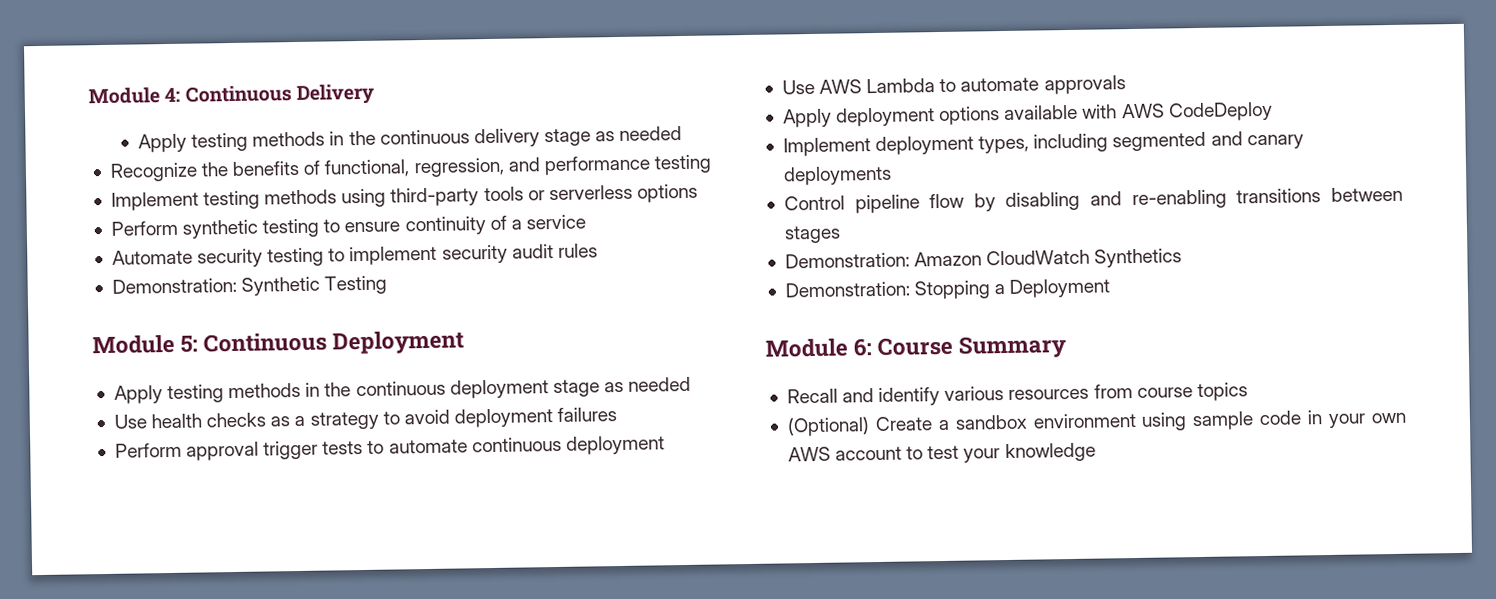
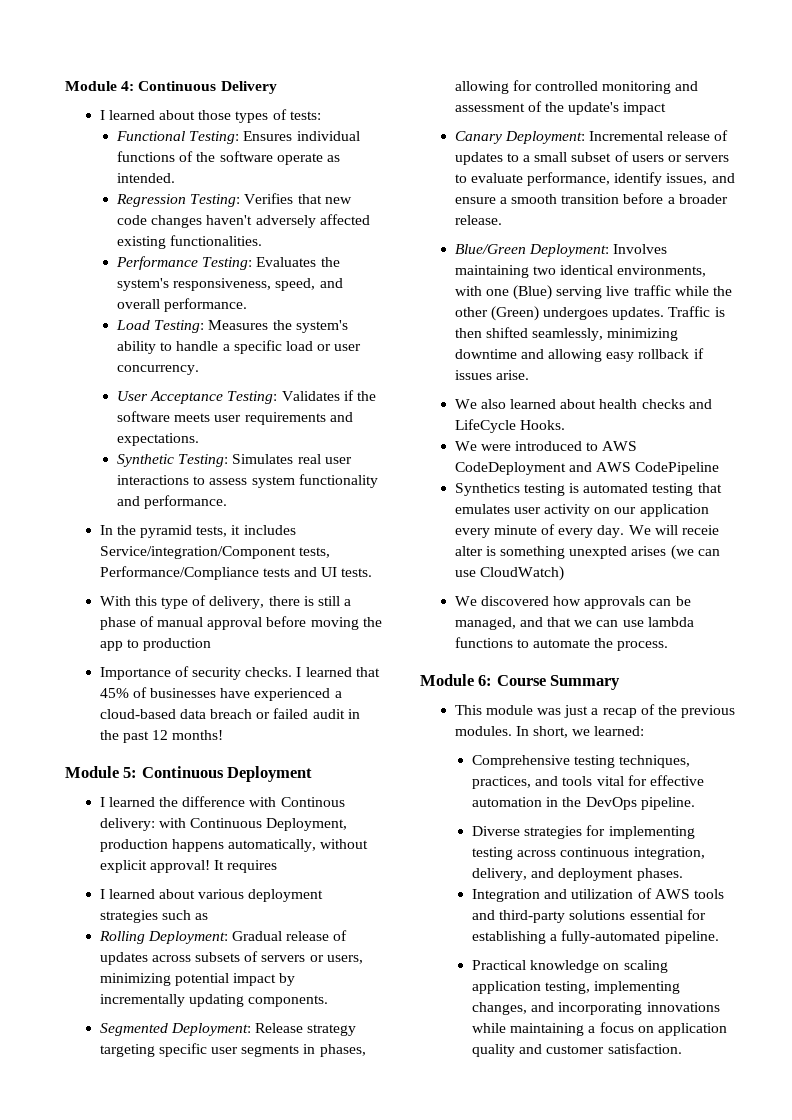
[137,125,683,153] [109,154,712,182] [110,183,698,211] [110,214,586,239] [111,243,598,268] [111,275,388,296] [92,329,465,355] [113,376,692,404] [113,407,618,430] [114,435,665,461] [781,75,1126,95] [782,101,1273,128] [782,131,1304,157] [782,165,892,186] [783,186,1403,214] [783,225,841,244] [784,248,1183,269] [784,278,1111,300] [765,335,1067,359] [786,382,1248,406] [786,410,1406,437] [787,442,1096,463] Apply testing methods in the continuous delivery stage as needed // Recognize the benefits of functional, regression, and performance testing // Implement testing methods using third-party tools or serverless options // Perform synthetic testing to ensure continuity of a service // Automate security testing to implement security audit rules // Demonstration: Synthetic Testing // Module 5: Continuous Deployment // Apply testing methods in the continuous deployment stage as needed // Use health checks as a strategy to avoid deployment failures // Perform approval trigger tests to automate continuous deployment // Use AWS Lambda to automate approvals // Apply deployment options available with AWS CodeDeploy // Implement deployment types, including segmented and canary deployments // Control pipeline flow by disabling and re-enabling transitions between stages // Demonstration: Amazon CloudWatch Synthetics // Demonstration: Stopping a Deployment // Module 6: Course Summary // Recall and identify various resources from course topics // (Optional) Create a sandbox environment using sample code in your own AWS account to test your knowledge -> [99,109,321,123] [116,131,360,144] [117,151,341,165] [117,173,176,183] [116,193,352,207] [117,214,370,228] [117,235,263,249] [116,256,340,270] [117,278,343,291] [117,298,248,312] [116,320,348,333] [117,340,362,354] [117,365,200,375] [117,390,377,404] [117,411,353,425] [117,433,200,446] [117,454,352,467] [117,474,378,488] [117,495,228,509] [99,525,296,538] [99,546,330,559] [99,566,373,580] [99,595,352,609] [99,616,382,630] [99,638,211,651] [99,666,380,680] [99,687,342,701] [99,708,360,719] [99,730,224,743] [65,766,313,782] [99,796,345,807] [99,818,348,831] [99,839,369,852] [99,860,278,873] [99,889,324,902] [99,910,208,923] [98,930,348,944] [99,951,363,965] [99,973,296,986] [99,994,328,1007] [99,1023,357,1036] [99,1043,366,1057] [454,80,699,94] [454,101,667,115] [454,130,729,144] [454,151,730,165] [454,172,735,186] [454,193,728,204] [454,215,502,225] [454,244,667,257] [454,265,707,278] [454,285,732,300] [454,306,725,321] [454,327,679,341] [454,348,704,362] [454,370,529,380] [454,399,712,409] [454,419,565,433] [454,441,638,451] [454,462,720,475] [454,483,722,496] [454,504,709,517] [454,524,719,538] [454,545,720,560] [454,566,564,581] [454,596,691,609] [454,617,694,630] [454,637,669,651] [420,674,621,690] [454,704,736,718] [454,726,645,738] [472,755,691,768] [472,775,705,789] [472,797,695,810] [472,825,695,839] [472,847,705,860] [472,868,683,881] [472,888,725,902] [472,909,706,923] [472,930,719,944] [472,960,668,973] [472,981,681,994] [472,1002,720,1015] [472,1022,728,1036] [472,1043,682,1057] I learned about those types of tests: // Functional Testing: Ensures individual functions of the software operate as intended. // Regression Testing: Verifies that new code changes haven't adversely affected existing functionalities. // Performance Testing: Evaluates the system's responsiveness, speed, and overall performance. // Load Testing: Measures the system's ability to handle a specific load or user concurrency. // User Acceptance Testing: Validates if the software meets user requirements and expectations. // Synthetic Testing: Simulates real user interactions to assess system functionality and performance. // In the pyramid tests, it includes Service/integration/Component tests, Performance/Compliance tests and UI tests. // With this type of delivery, there is still a phase of manual approval before moving the app to production // Importance of security checks. I learned that 45% of businesses have experienced a cloud-based data breach or failed audit in the past 12 months! // Module 5: Continuous Deployment // I learned the difference with Continous delivery: with Continuous Deployment, production happens automatically, without explicit approval! It requires // I learned about various deployment strategies such as // Rolling Deployment: Gradual release of updates across subsets of servers or users, minimizing potential impact by incrementally updating components. // Segmented Deployment: Release strategy targeting specific user segments in phases, allowing for controlled monitoring and assessment of the update's impact // Canary Deployment: Incremental release of updates to a small subset of users or servers to evaluate performance, identify issues, and ensure a smooth transition before a broader release. // Blue/Green Deployment: Involves maintaining two identical environments, with one (Blue) serving live traffic while the other (Green) undergoes updates. Traffic is then shifted seamlessly, minimizing downtime and allowing easy rollback if issues arise. // We also learned about health checks and LifeCycle Hooks. // We were introduced to AWS CodeDeployment and AWS CodePipeline // Synthetics testing is automated testing that emulates user activity on our application every minute of every day. We will receie alter is something unexpted arises (we can use CloudWatch) // We discovered how approvals can be managed, and that we can use lambda functions to automate the process. // Module 6: Course Summary // This module was just a recap of the previous modules. In short, we learned: // Comprehensive testing techniques, practices, and tools vital for effective automation in the DevOps pipeline. // Diverse strategies for implementing testing across continuous integration, delivery, and deployment phases. // Integration and utilization of AWS tools and third-party solutions essential for establishing a fully-automated pipeline. // Practical knowledge on scaling application testing, implementing changes, and incorporating innovations while maintaining a focus on application quality and customer satisfaction.

